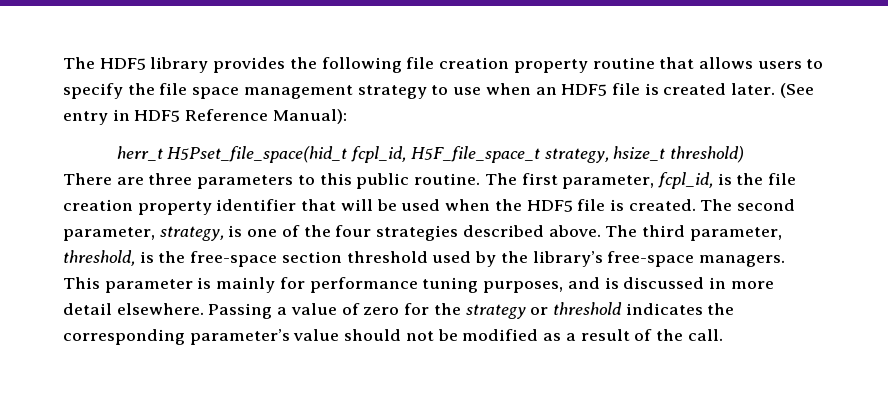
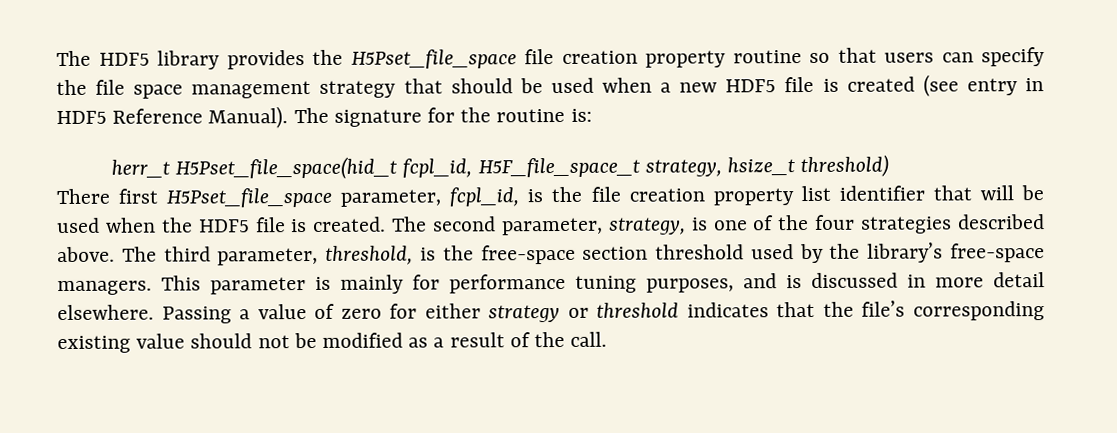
[321,57,402,73] following -> [350,49,517,69] H5Pset_file_space
[659,57,824,69] that allows users to -> [809,47,974,63] so that users can
[431,83,557,95] to use when an -> [403,77,718,94] that should be used when a new
[731,83,814,98] later. (See -> [922,74,959,97] (see
[272,109,347,124] Manual): -> [208,106,592,129] Manual). The signature for the routine is:
[116,173,558,189] are three parameters to this public routine. The first -> [118,187,333,208] first H5Pset_file_space
(212, 208) none -> [800,185,831,202] list
[433,303,461,315] the -> [424,303,481,319] either
[707,303,735,315] [63,329,290,345] the corresponding parameter’s -> [776,300,1045,321] [57,335,131,354] that the file’s corresponding existing

